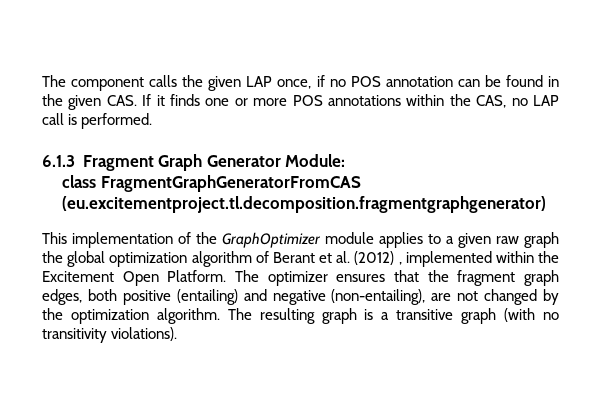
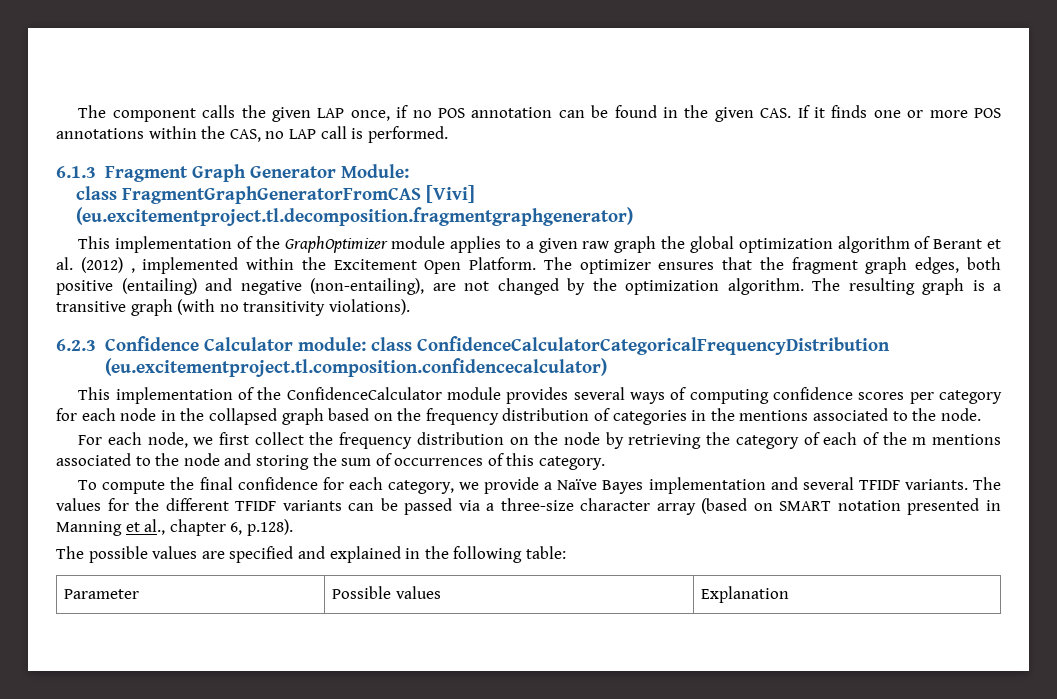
(361, 183) none -> [426,185,476,203] [Vivi]
(178, 334) none -> [56,336,890,355] [104,358,607,377] [78,387,1002,404] [56,408,981,425] [78,432,1002,449] [56,453,606,470] [78,477,1001,494] [56,498,1001,515] [56,519,293,536] [56,546,566,563] [64,589,140,599] [332,586,441,599] [701,586,790,603] // 6.2.3 Confidence Calculator module: class ConfidenceCalculatorCategoricalFrequencyDistribution (eu.excitementproject.tl.composition.confidencecalculator) // This implementation of the ConfidenceCalculator module provides several ways of computing confidence scores per category for each node in the collapsed graph based on the frequency distribution of categories in the mentions associated to the node. // For each node, we first collect the frequency distribution on the node by retrieving the category of each of the m mentions associated to the node and storing the sum of occurrences of this category. // To compute the final confidence for each category, we provide a Naïve Bayes implementation and several TFIDF variants. The values for the different TFIDF variants can be passed via a three-size character array (based on SMART notation presented in Manning et al., chapter 6, p.128). // The possible values are specified and explained in the following table: // Parameter | Possible values | Explanation

